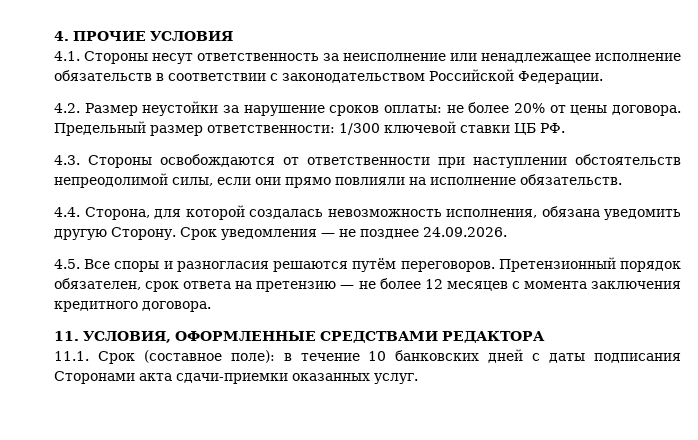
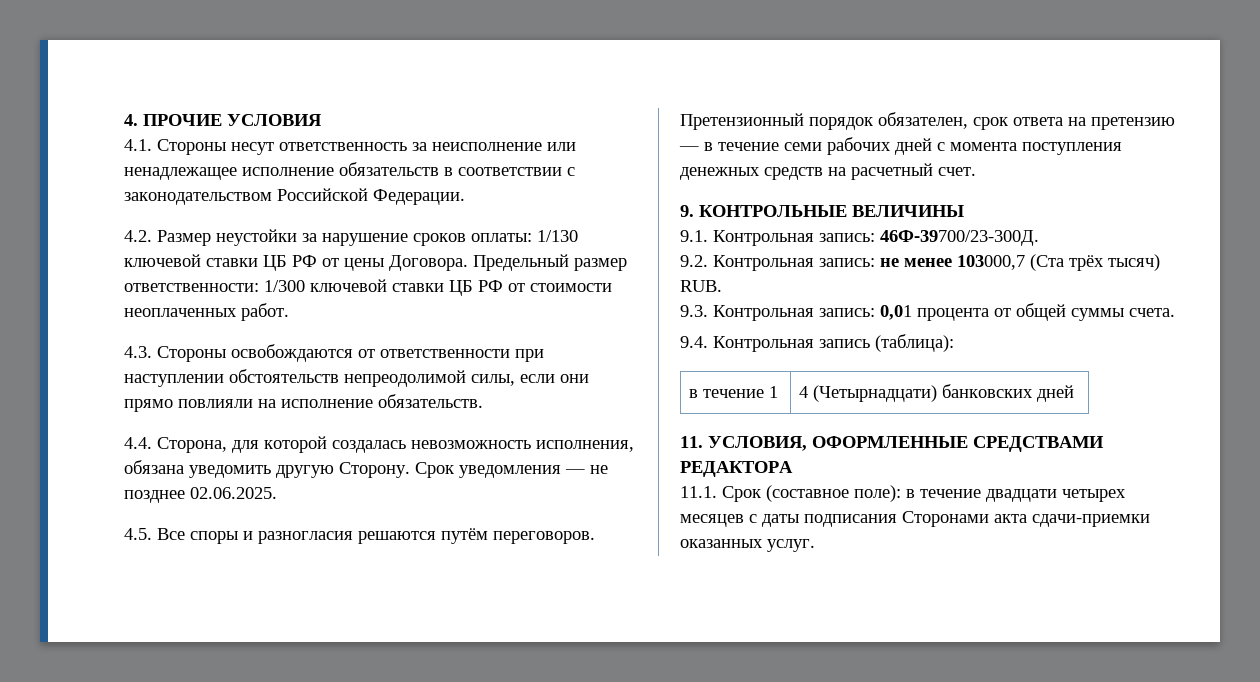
[446,102,545,113] не более 20% -> [537,230,578,242] [124,254,317,271] 1/130 ключевой ставки ЦБ РФ
[612,105,681,116] договора. -> [389,255,468,271] Договора.
[540,123,565,133] РФ. -> [478,280,612,292] [124,303,289,321] РФ от стоимости неоплаченных работ.
[423,227,507,237] 24.09.2026. -> [190,487,277,499] 02.06.2025.
[358,278,681,291] [54,301,211,312] не более 12 месяцев с момента заключения кредитного договора. -> [704,137,1122,155] [680,163,976,180] [680,205,964,217] [680,230,1039,246] [680,254,1160,271] [680,280,722,292] [680,303,1175,321] [680,334,954,352] [688,386,778,398] [798,384,1074,402] в течение семи рабочих дней с момента поступления денежных средств на расчетный счет. // 9. КОНТРОЛЬНЫЕ ВЕЛИЧИНЫ // 9.1. Контрольная запись: 46Ф-39700/23-300Д. // 9.2. Контрольная запись: не менее 103000,7 (Ста трёх тысяч) RUB. // 9.3. Контрольная запись: 0,01 процента от общей суммы счета. // 9.4. Контрольная запись (таблица): // в течение 1 | 4 (Четырнадцати) банковских дней
[368,349,524,363] 10 банковских дней -> [986,489,1126,502] [680,514,744,527] двадцати четырех месяцев

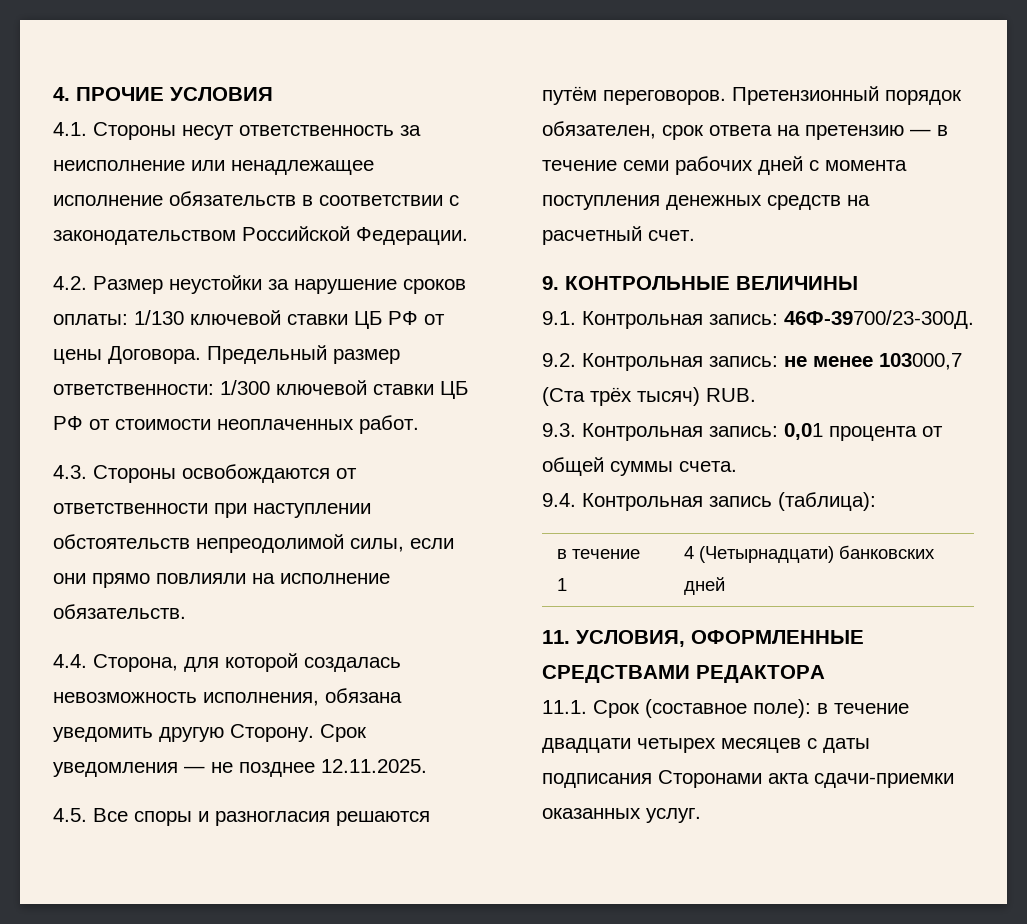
[190,487,277,499] 02.06.2025. -> [321,759,427,773] 12.11.2025.

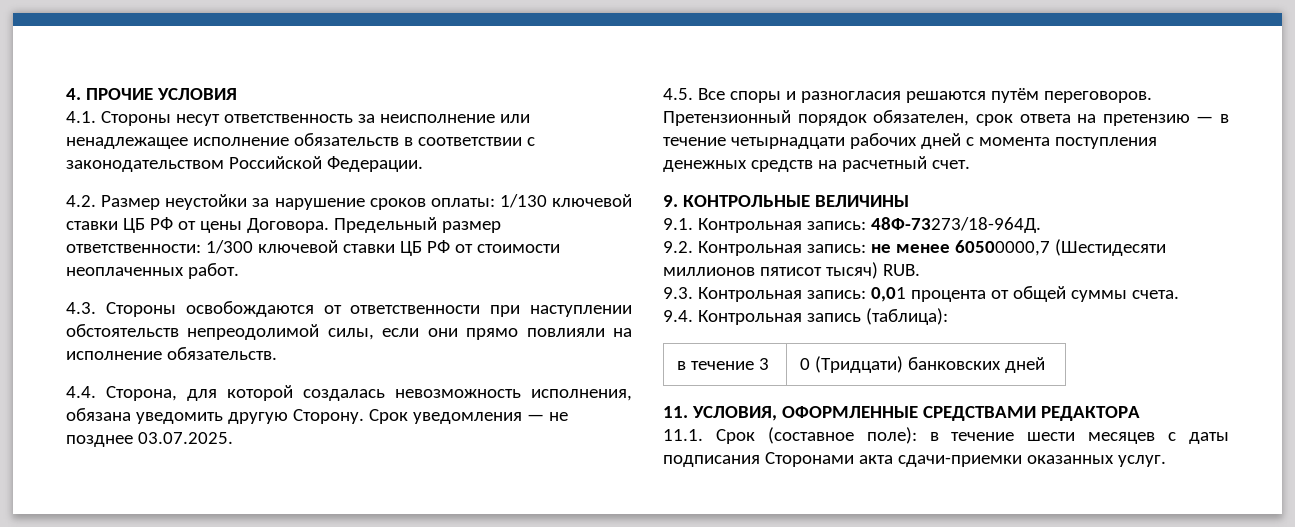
[321,759,427,773] 12.11.2025. -> [137,432,233,444] 03.07.2025.
[623,160,669,171] семи -> [730,137,845,149] четырнадцати
[784,310,974,329] 46Ф-39700/23-300Д. -> [870,217,1041,233] 48Ф-73273/18-964Д.
[879,353,962,370] [542,387,632,406] 103000,7 (Ста трёх -> [954,239,1166,256] [663,267,822,276] 60500000,7 (Шестидесяти миллионов пятисот
[557,578,568,591] [684,546,835,563] 1 | 4 (Четырнадцати) -> [758,358,769,370] [799,356,903,373] 3 | 0 (Тридцати)
[542,738,716,753] двадцати четырех -> [1027,432,1076,441] шести

